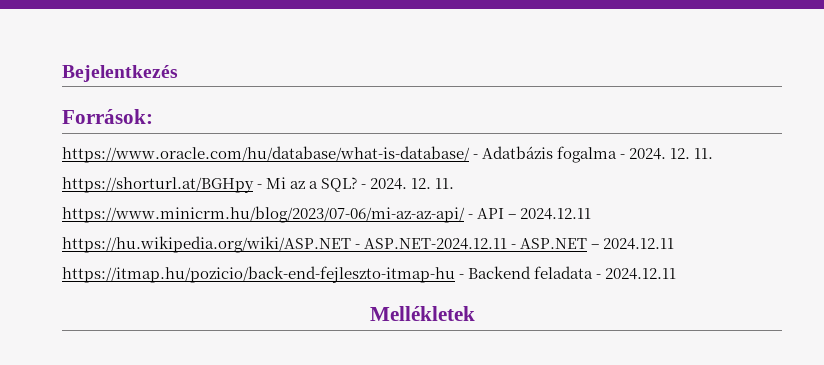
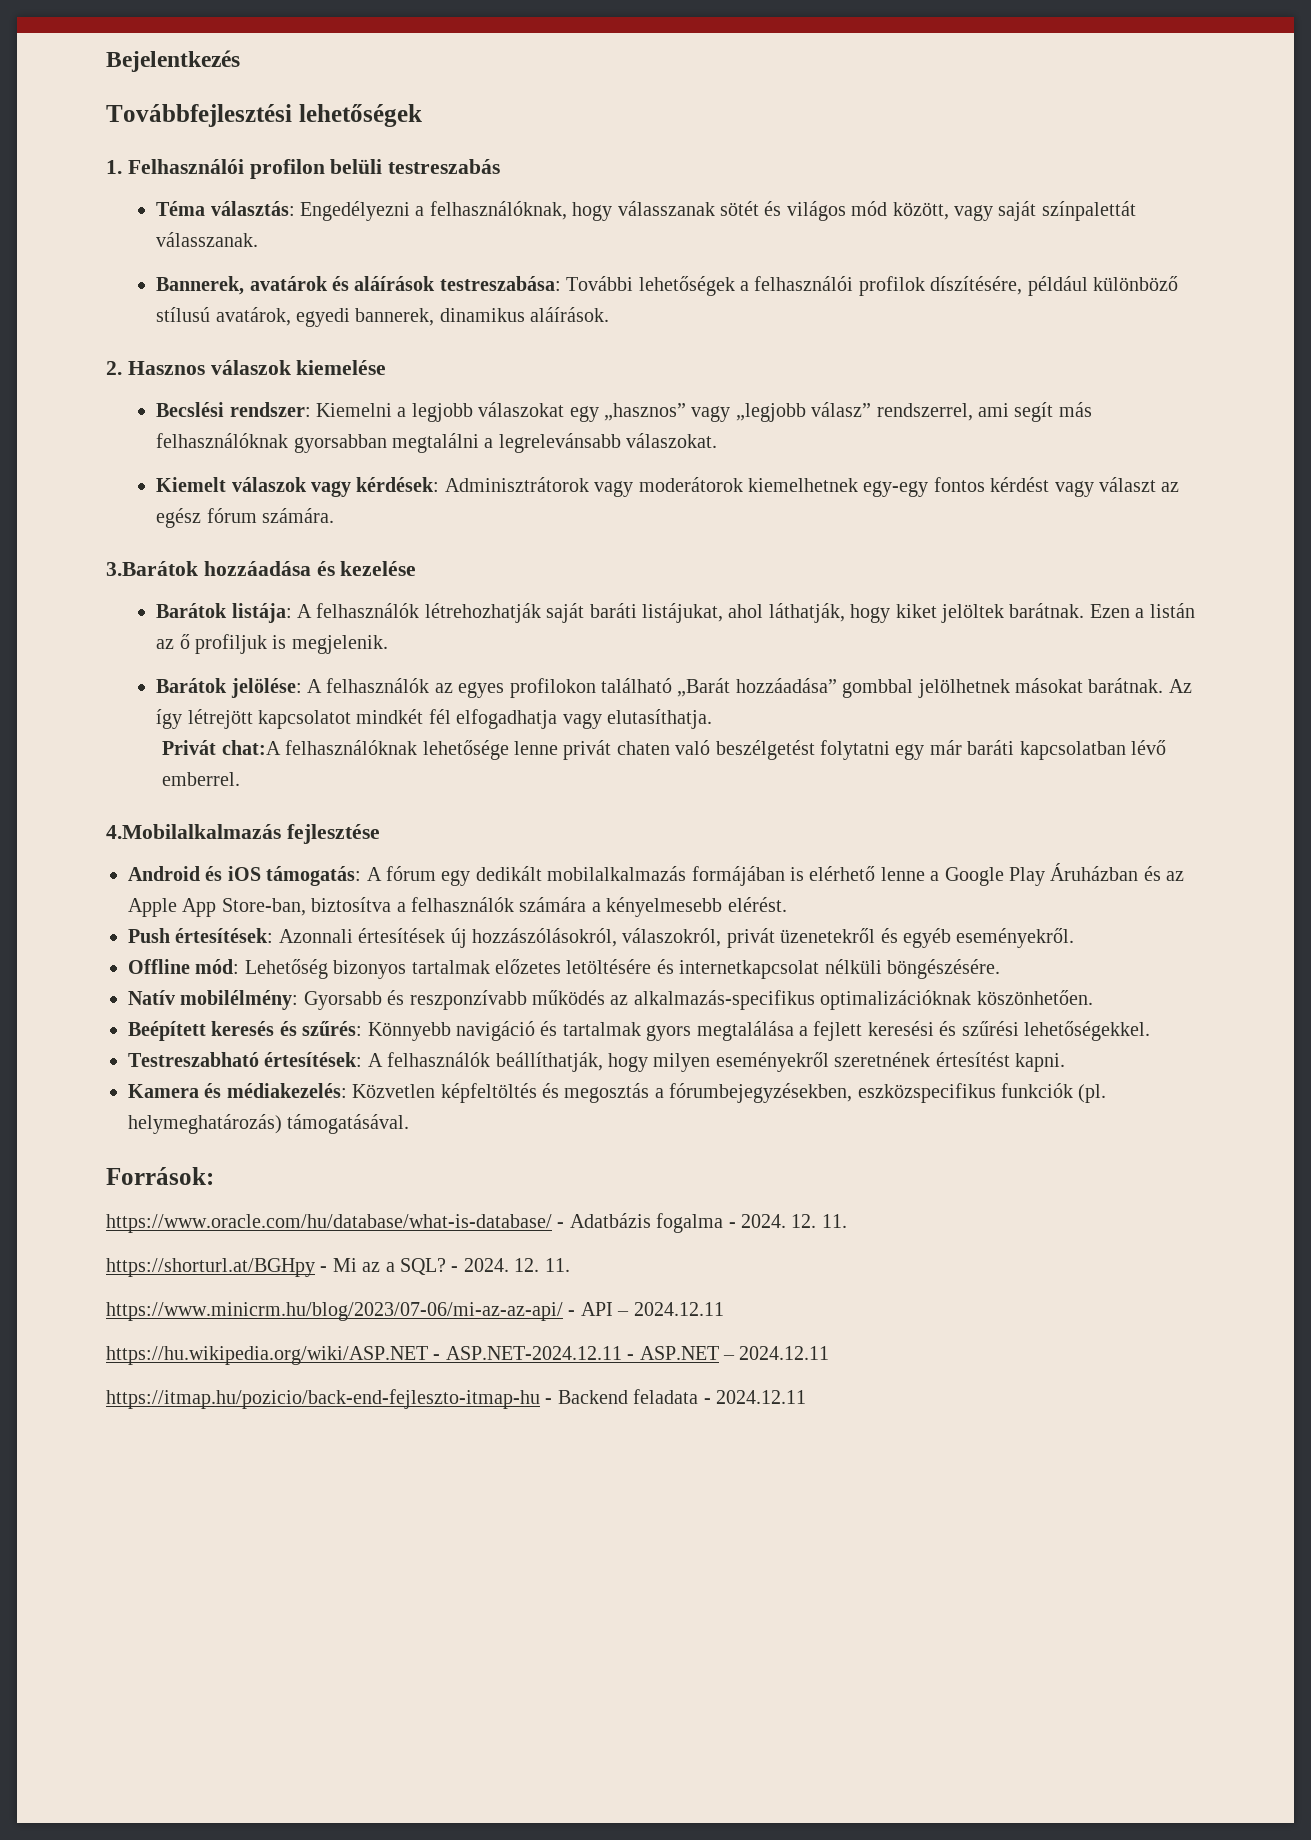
(178, 73) none -> [106,104,422,127] [106,159,501,179] [156,201,1136,221] [156,232,259,247] [156,276,1178,296] [156,307,610,327] [106,360,387,375] [156,402,1092,422] [156,433,718,453] [156,477,1180,497] [156,508,334,528] [106,561,417,576] [156,603,1195,623] [156,634,388,654] [156,678,1192,698] [156,709,712,729] [162,740,1166,760] [162,772,241,786] [106,824,380,844] [128,863,1185,886] [128,897,787,917] [128,928,1075,948] [128,959,1000,979] [128,990,1093,1010] [128,1021,1150,1041] [128,1052,1065,1072] [128,1083,1107,1103] [128,1114,410,1134] // Továbbfejlesztési lehetőségek // 1. Felhasználói profilon belüli testreszabás // Téma választás: Engedélyezni a felhasználóknak, hogy válasszanak sötét és világos mód között, vagy saját színpalettát válasszanak. // Bannerek, avatárok és aláírások testreszabása: További lehetőségek a felhasználói profilok díszítésére, például különböző stílusú avatárok, egyedi bannerek, dinamikus aláírások. // 2. Hasznos válaszok kiemelése // Becslési rendszer: Kiemelni a legjobb válaszokat egy „hasznos” vagy „legjobb válasz” rendszerrel, ami segít más felhasználóknak gyorsabban megtalálni a legrelevánsabb válaszokat. // Kiemelt válaszok vagy kérdések: Adminisztrátorok vagy moderátorok kiemelhetnek egy-egy fontos kérdést vagy választ az egész fórum számára. // 3.Barátok hozzáadása és kezelése // Barátok listája: A felhasználók létrehozhatják saját baráti listájukat, ahol láthatják, hogy kiket jelöltek barátnak. Ezen a listán az ő profiljuk is megjelenik. // Barátok jelölése: A felhasználók az egyes profilokon található „Barát hozzáadása” gombbal jelölhetnek másokat barátnak. Az így létrejött kapcsolatot mindkét fél elfogadhatja vagy elutasíthatja. // Privát chat:A felhasználóknak lehetősége lenne privát chaten való beszélgetést folytatni egy már baráti kapcsolatban lévő emberrel. // 4.Mobilalkalmazás fejlesztése // Android és iOS támogatás: A fórum egy dedikált mobilalkalmazás formájában is elérhető lenne a Google Play Áruházban és az Apple App Store-ban, biztosítva a felhasználók számára a kényelmesebb elérést. // Push értesítések: Azonnali értesítések új hozzászólásokról, válaszokról, privát üzenetekről és egyéb eseményekről. // Offline mód: Lehetőség bizonyos tartalmak előzetes letöltésére és internetkapcsolat nélküli böngészésére. // Natív mobilélmény: Gyorsabb és reszponzívabb működés az alkalmazás-specifikus optimalizációknak köszönhetően. // Beépített keresés és szűrés: Könnyebb navigáció és tartalmak gyors megtalálása a fejlett keresési és szűrési lehetőségekkel. // Testreszabható értesítések: A felhasználók beállíthatják, hogy milyen eseményekről szeretnének értesítést kapni. // Kamera és médiakezelés: Közvetlen képfeltöltés és megosztás a fórumbejegyzésekben, eszközspecifikus funkciók (pl. helymeghatározás) támogatásával.
[369,306,475,321] // Mellékletek -> (806, 1397) none

